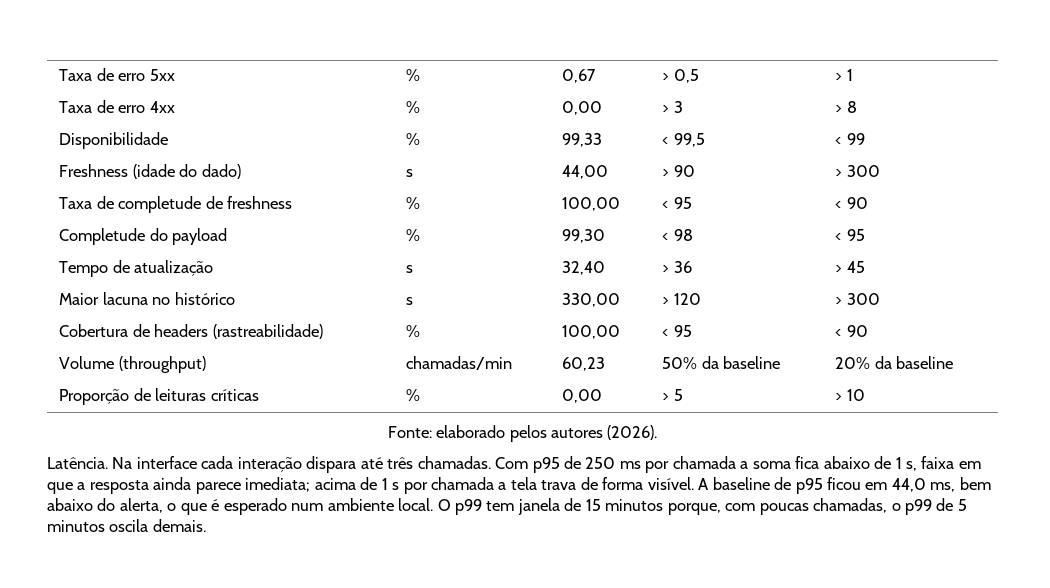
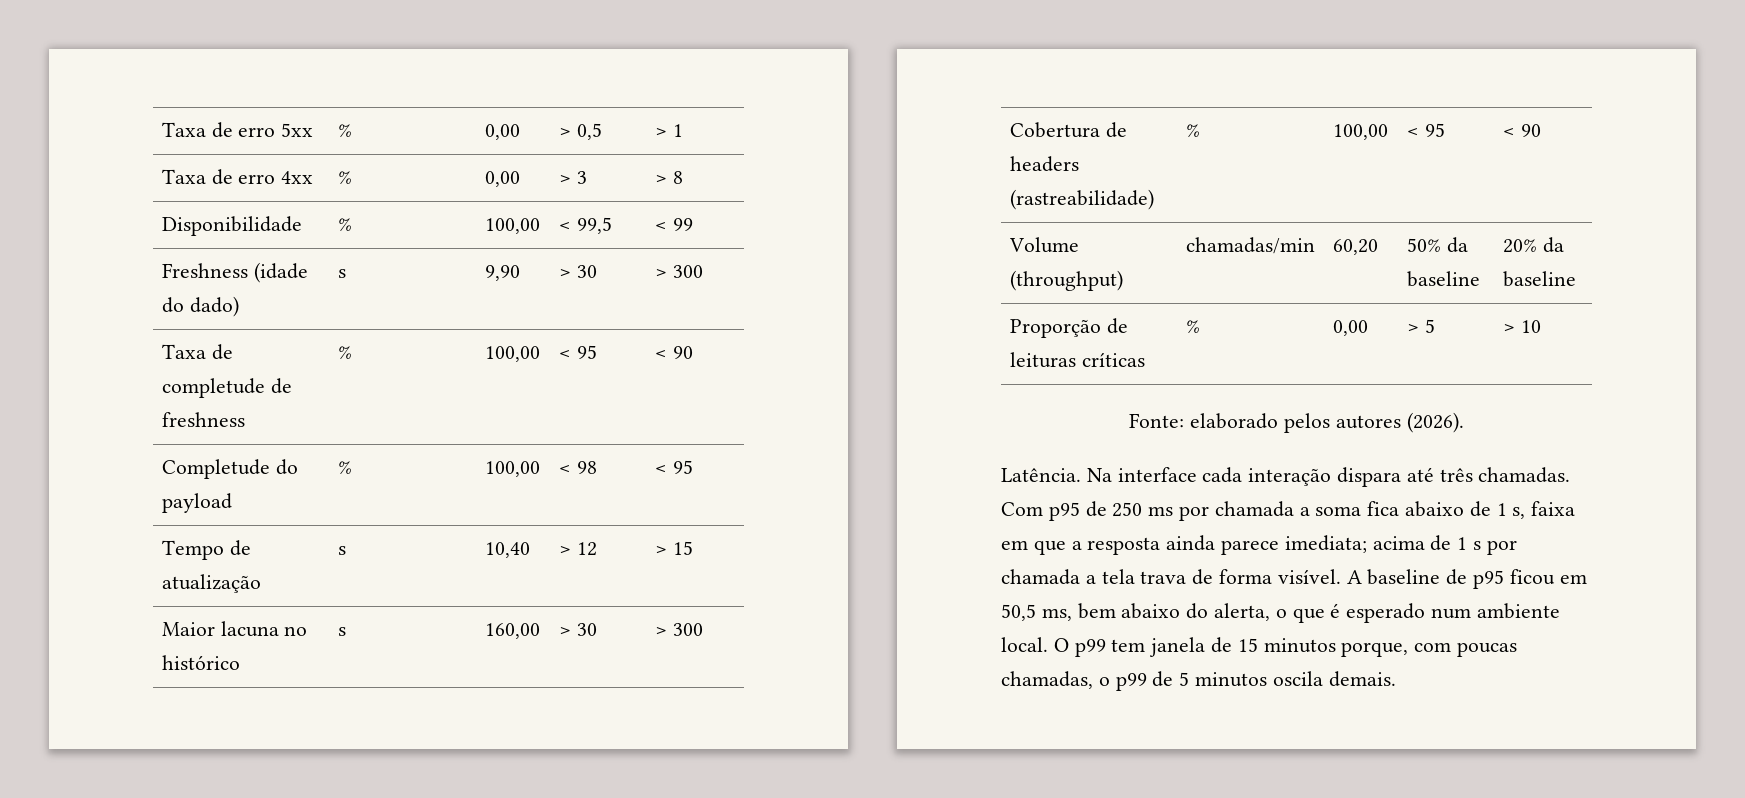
[562,69,597,83] 0,67 -> [484,124,520,140] 0,00
[562,133,603,147] 99,33 -> [484,218,540,234] 100,00
[562,165,609,179] [662,165,695,177] 44,00 | > 90 -> [484,265,520,281] [558,265,597,278] 9,90 | > 30
[562,229,606,243] 99,30 -> [484,461,540,477] 100,00
[562,261,606,275] [662,261,692,273] [835,261,865,273] 32,40 | > 36 | > 45 -> [484,542,530,558] [558,542,597,556] [654,541,693,555] 10,40 | > 12 | > 15
[562,293,621,307] [662,293,701,305] 330,00 | > 120 -> [484,623,540,639] [558,623,597,636] 160,00 | > 30
[562,357,606,371] 60,23 -> [1332,239,1378,255] 60,20
[891,478,926,492] 44,0 -> [1001,604,1036,621] 50,5

